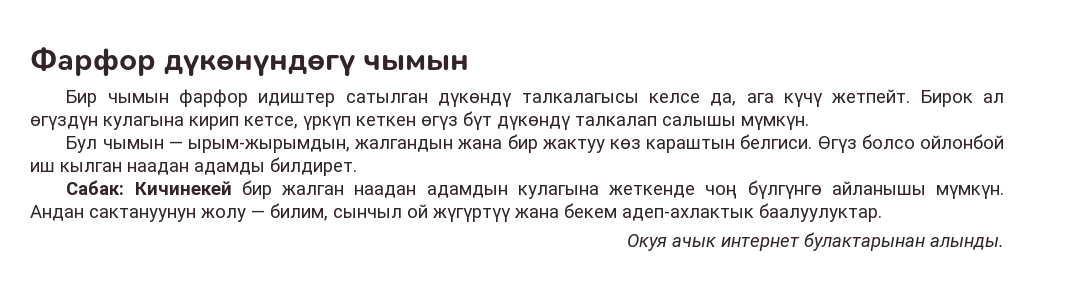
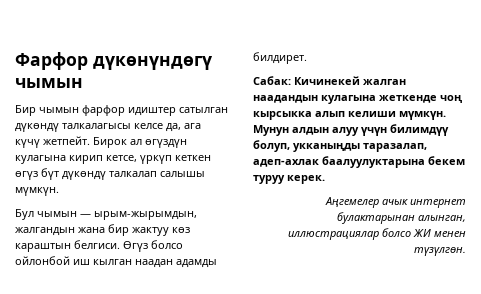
[241,180,1004,199] [30,203,882,222] [627,232,1004,251] бир жалган наадан адамдын кулагына жеткенде чоң бүлгүнгө айланышы мүмкүн. Андан сактануунун жолу — билим, сынчыл ой жүгүртүү жана бекем адеп-ахлактык баалуулуктар. // Окуя ачык интернет булактарынан алынды. -> [363,79,406,85] [253,95,462,104] [253,111,446,120] [253,124,449,136] [253,140,427,152] [253,156,465,168] [253,175,325,184] [325,197,466,208] [337,212,466,224] [288,228,466,240] [414,247,466,256] жалган наадандын кулагына жеткенде чоң кырсыкка алып келиши мүмкүн. Мунун алдын алуу үчүн билимдүү болуп, укканыңды таразалап, адеп-ахлак баалуулуктарына бекем туруу керек. // Аңгемелер ачык интернет булактарынан алынган, иллюстрациялар болсо ЖИ менен түзүлгөн.

